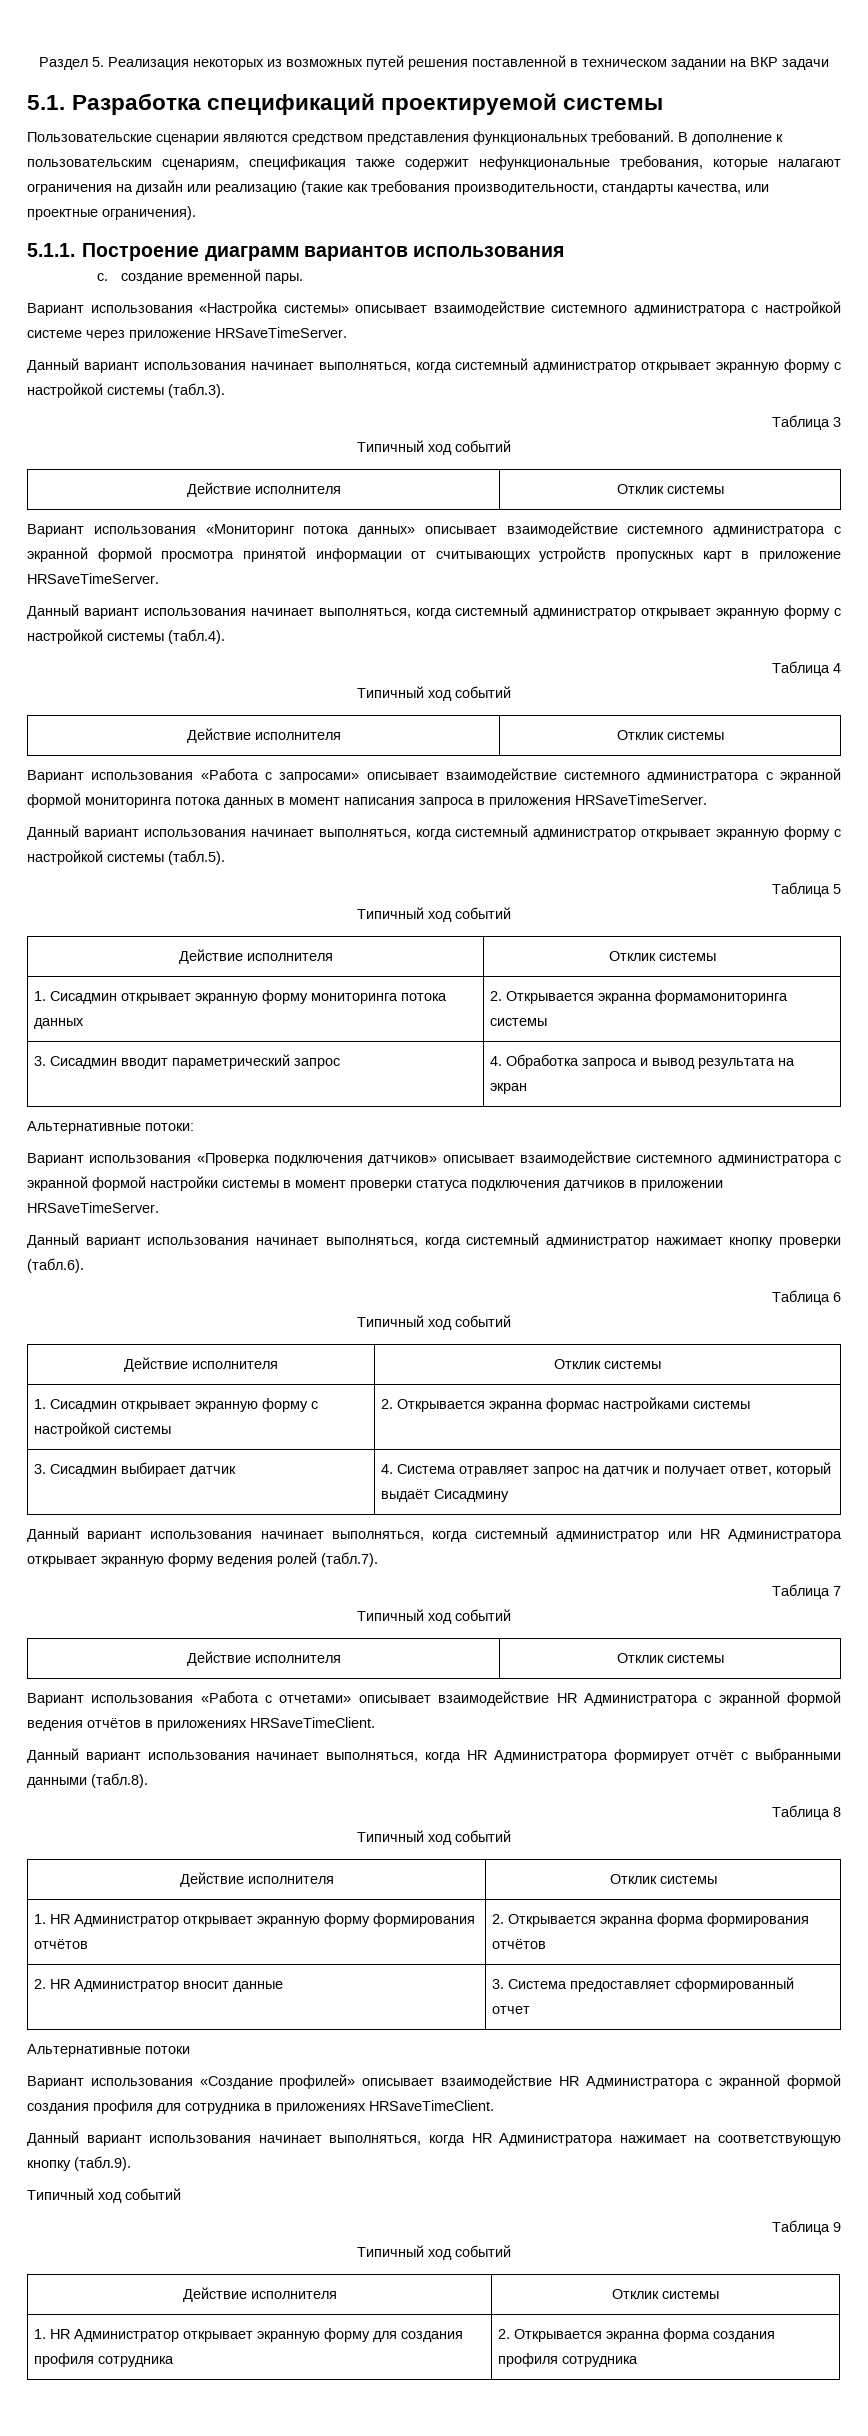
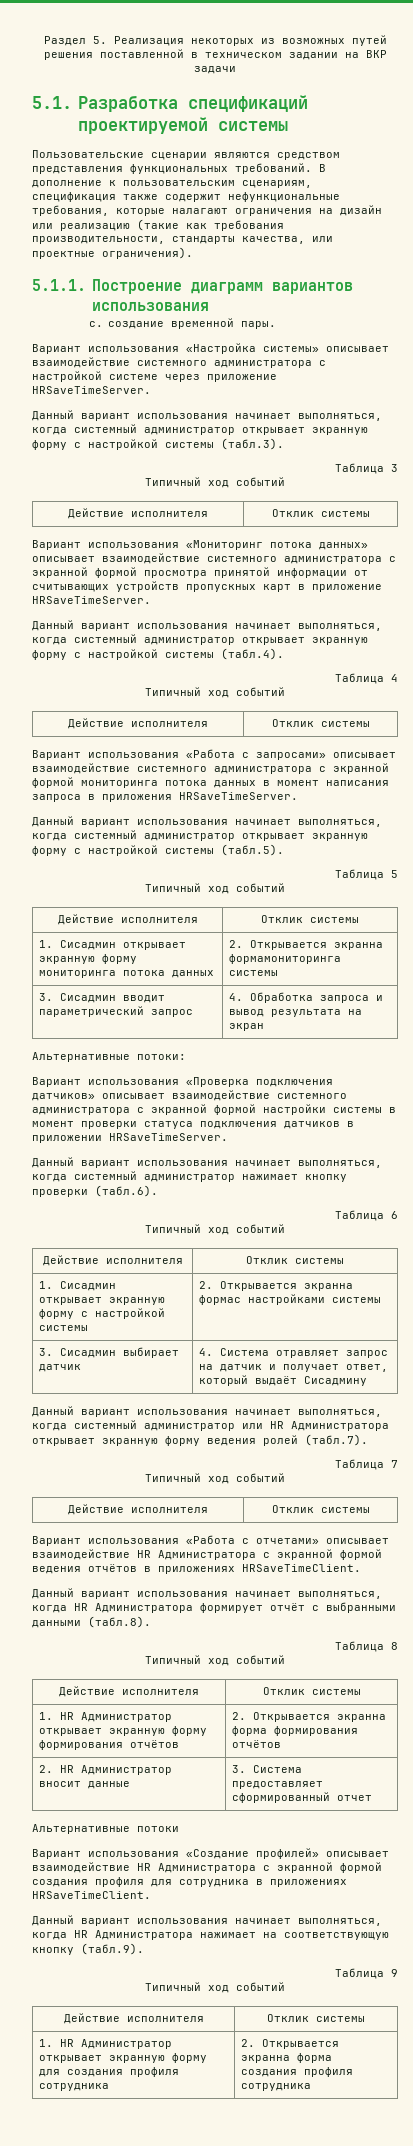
[27,2188,181,2203] // Типичный ход событий -> (144, 1949) none

